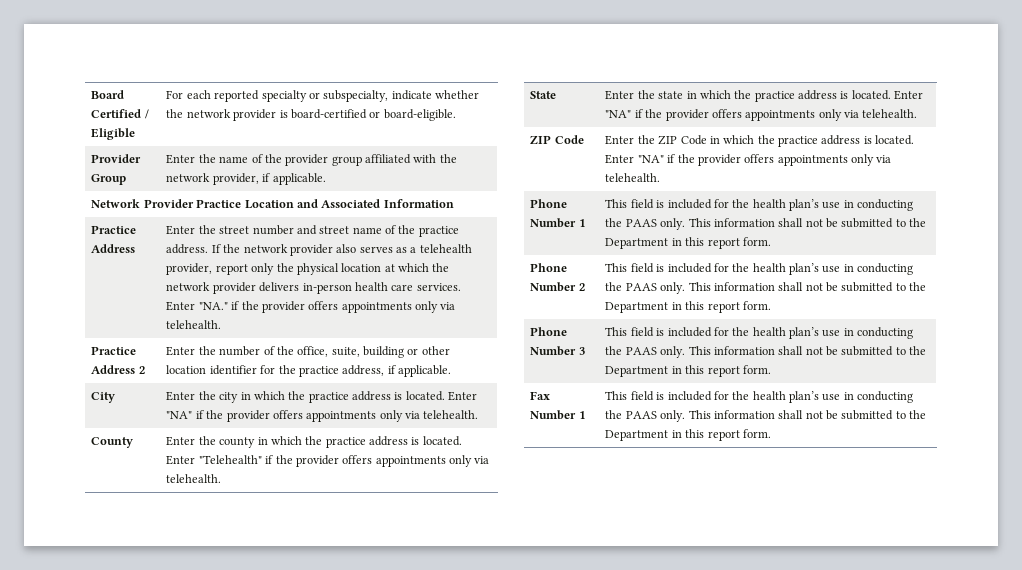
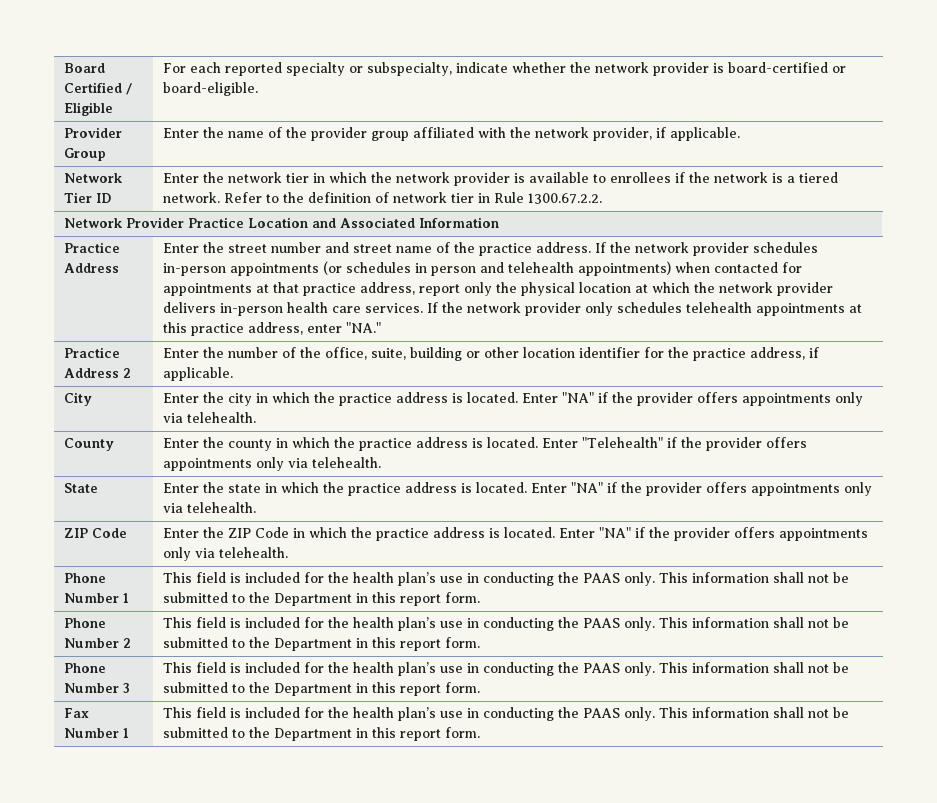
(326, 179) none -> [64,173,124,183] [64,192,112,203] [163,172,839,186] [163,192,603,204] // Network Tier ID | Enter the network tier in which the network provider is available to enrollees if the network is a tiered network. Refer to the definition of network tier in Rule 1300.67.2.2.
[336,244,472,253] [166,263,213,275] also serves as a telehealth provider, -> [753,242,819,253] [163,261,803,276] [163,282,416,296] schedules in-person appointments (or schedules in person and telehealth appointments) when contacted for appointments at that practice address,
[166,301,456,313] [166,320,222,329] Enter "NA." if the provider offers appointments only via telehealth. -> [427,302,863,316] [163,322,382,336] If the network provider only schedules telehealth appointments at this practice address, enter "NA."

